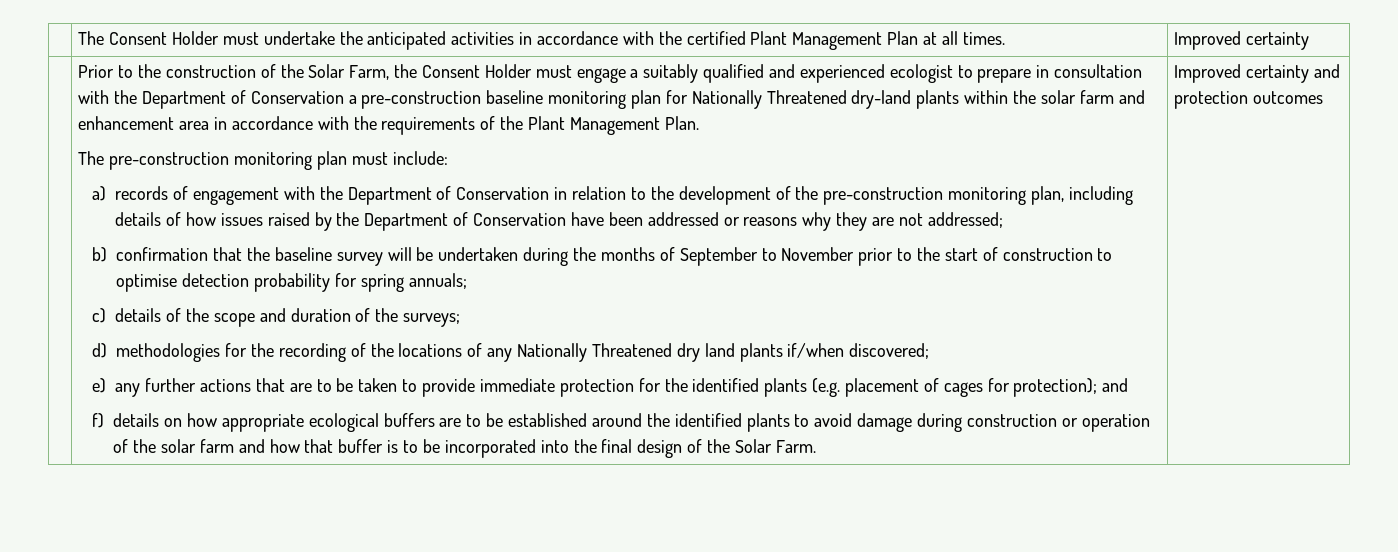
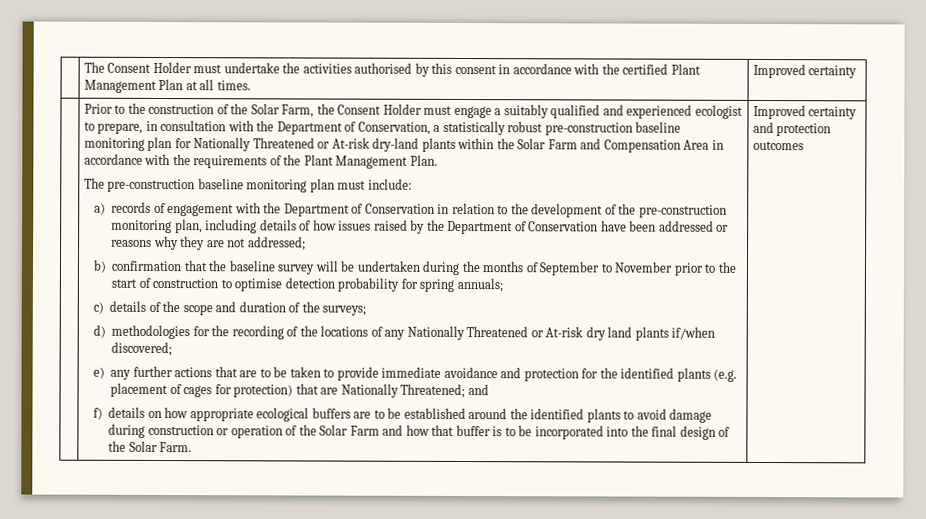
[367,31,515,50] anticipated activities -> [302,62,497,77] activities authorised by this consent
[977,69,1032,83] prepare -> [97,122,144,134] prepare,
[250,91,357,104] Conservation a -> [357,120,544,136] Conservation, a statistically robust
(847, 97) none -> [317,137,370,149] or At-risk
[1040,90,1145,104] [78,116,210,130] solar farm and enhancement area -> [517,138,710,153] Solar Farm and Compensation Area
(230, 161) none -> [197,178,244,190] baseline
(672, 350) none -> [530,326,584,338] or At-risk
(555, 385) none -> [443,366,522,379] avoidance and
[1013,378,1098,397] protection); -> [233,383,466,399] protection) that are Nationally Threatened;
[161,439,234,453] solar farm -> [319,424,380,436] Solar Farm

